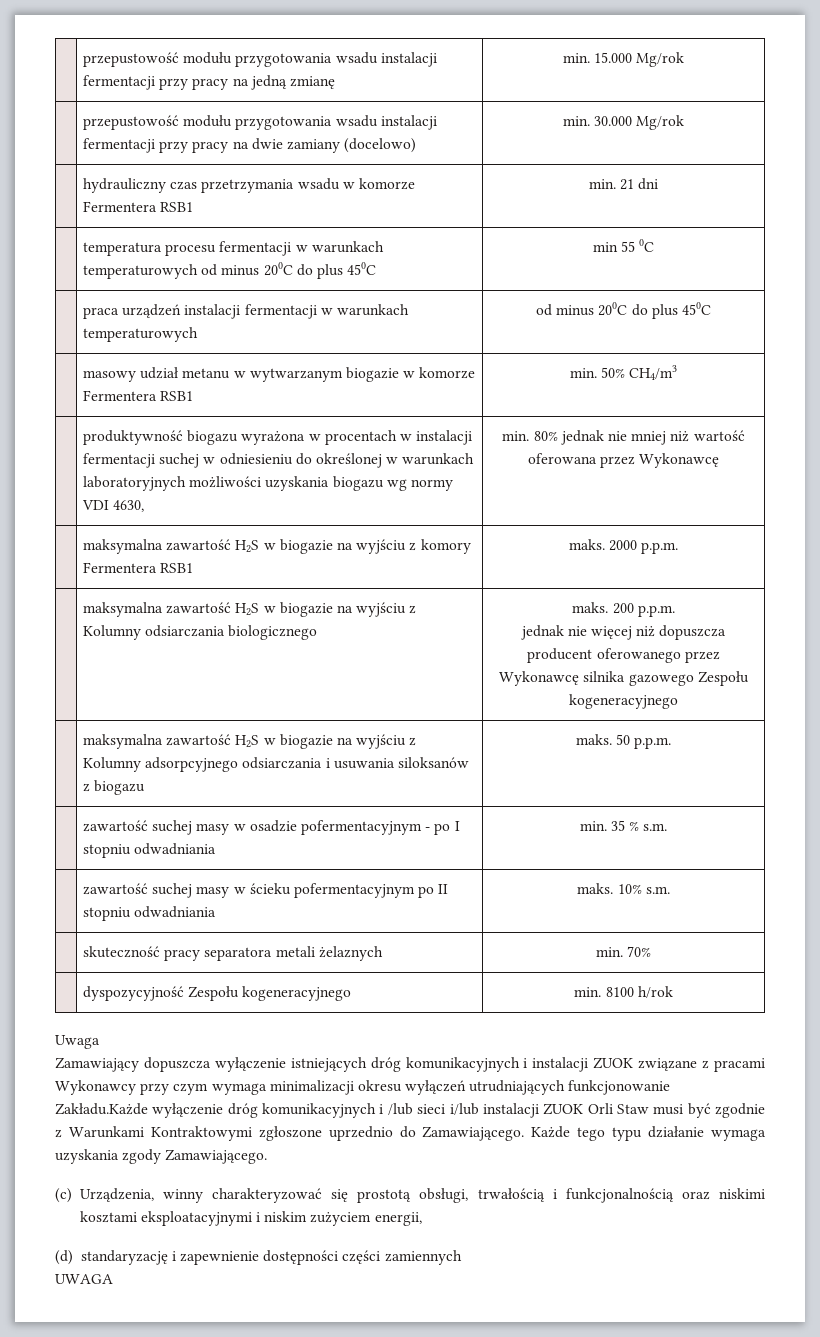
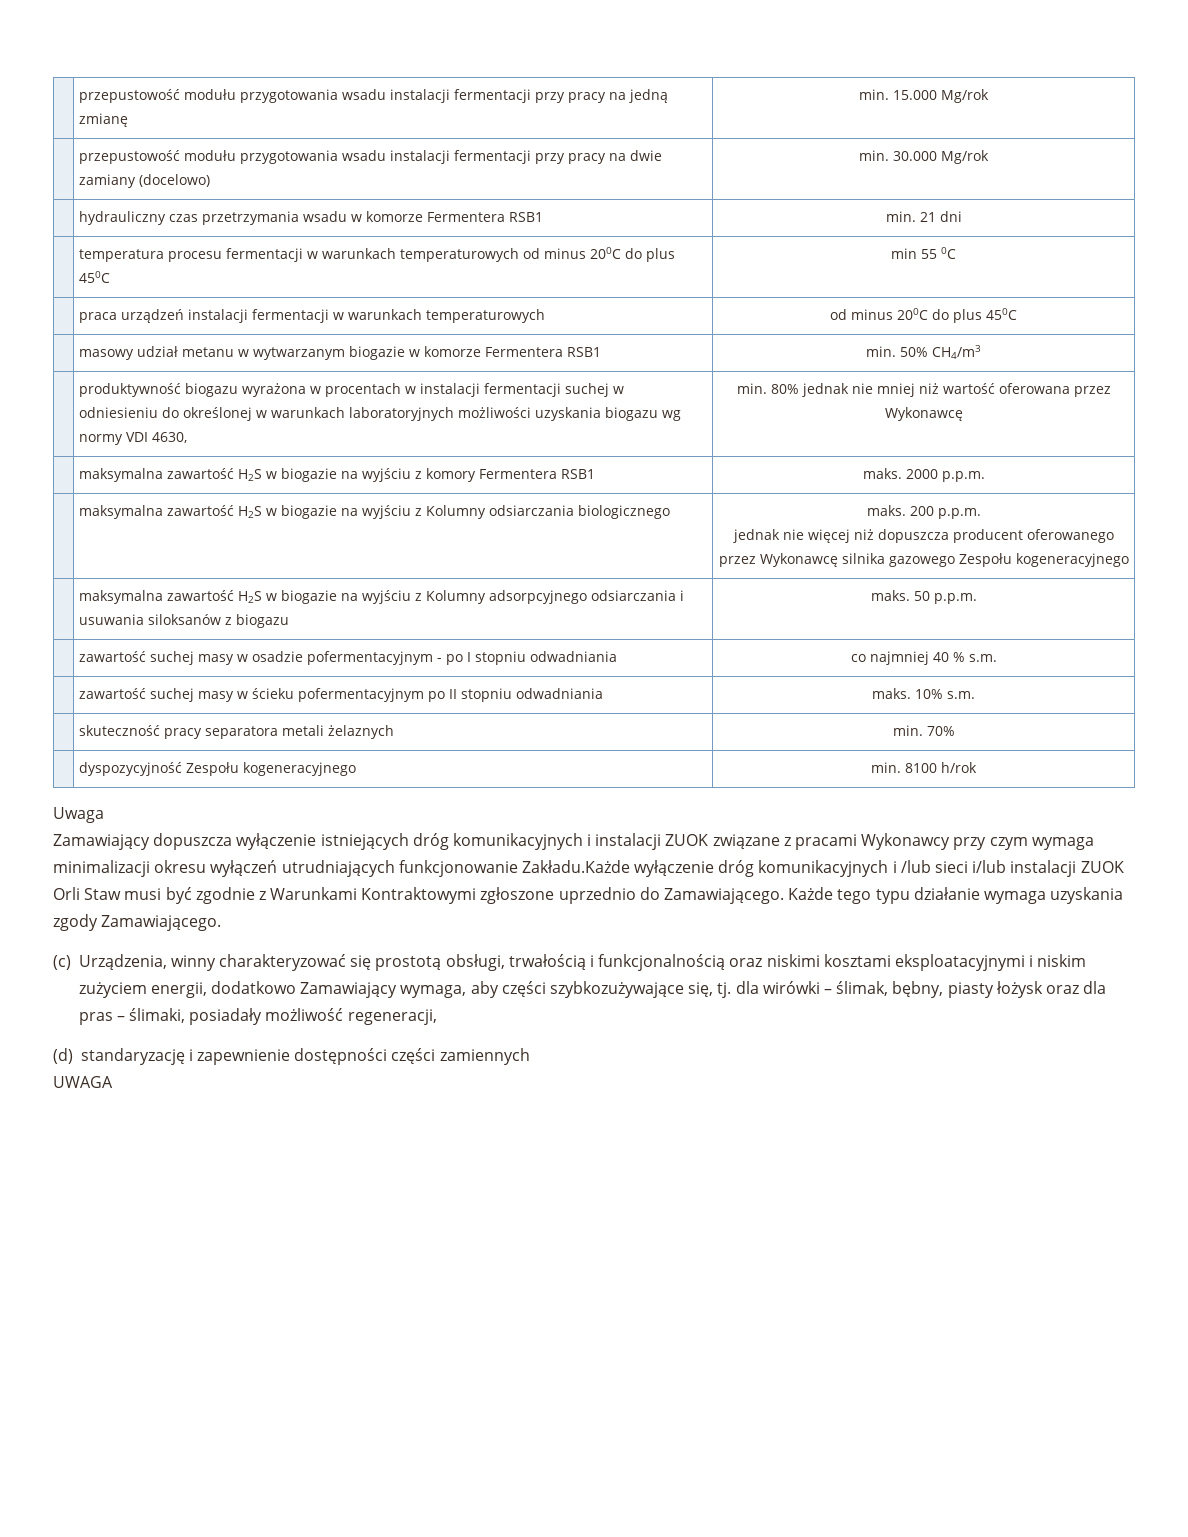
[579,820,625,831] min. 35 -> [850,651,949,665] co najmniej 40
(422, 1219) none -> [211,981,1107,998] [78,1008,437,1025] dodatkowo Zamawiający wymaga, aby części szybkozużywające się, tj. dla wirówki – ślimak, bębny, piasty łożysk oraz dla pras – ślimaki, posiadały możliwość regeneracji,

